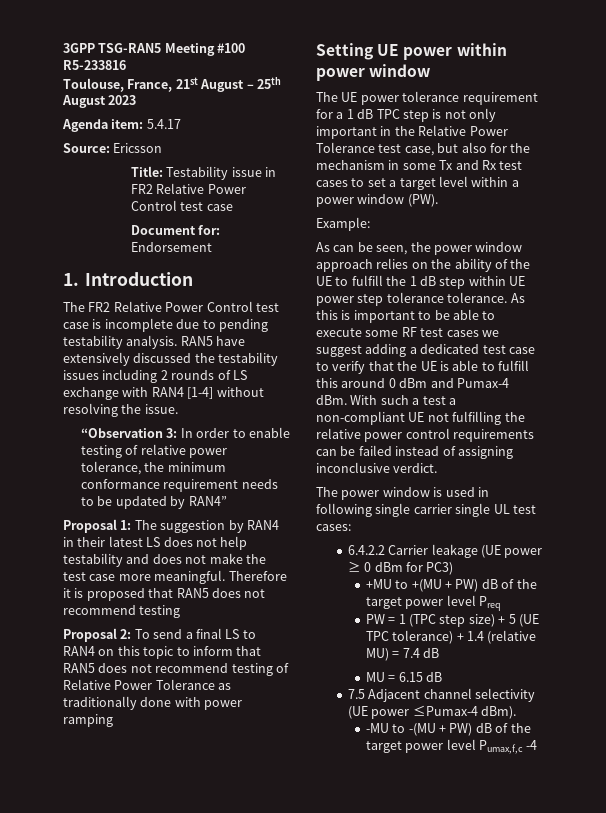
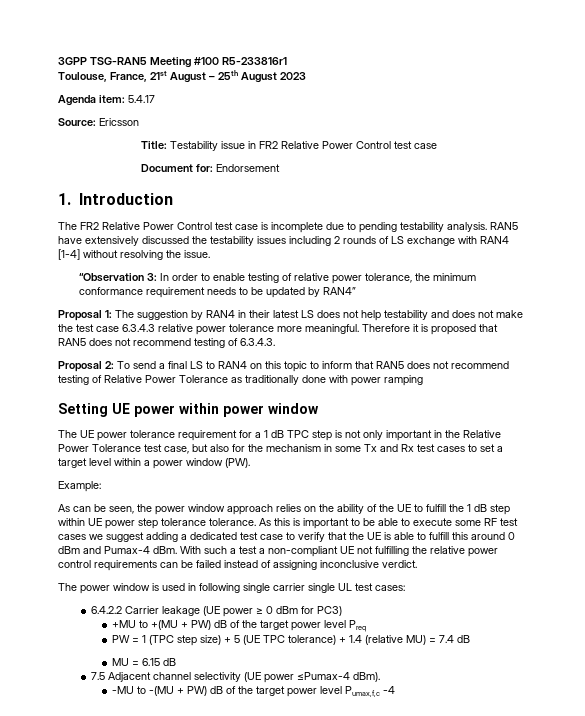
[63,60,126,70] R5-233816 -> [222,57,287,65] R5-233816r1
(116, 577) none -> [122,324,274,335] 6.3.4.3 relative power tolerance
(181, 611) none -> [228,338,275,346] of 6.3.4.3.

